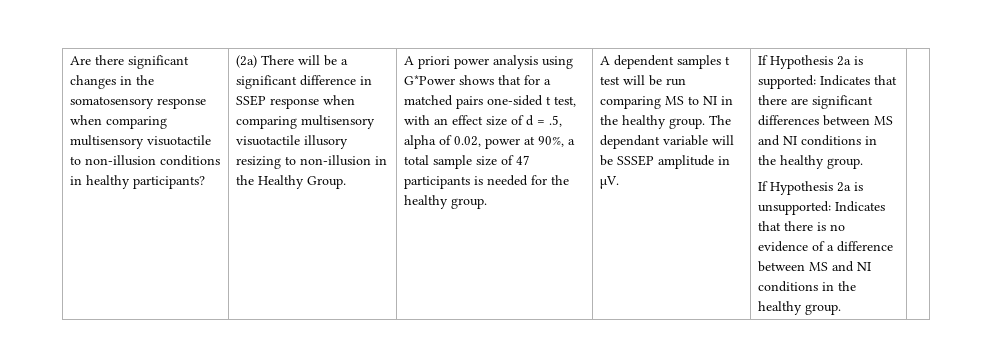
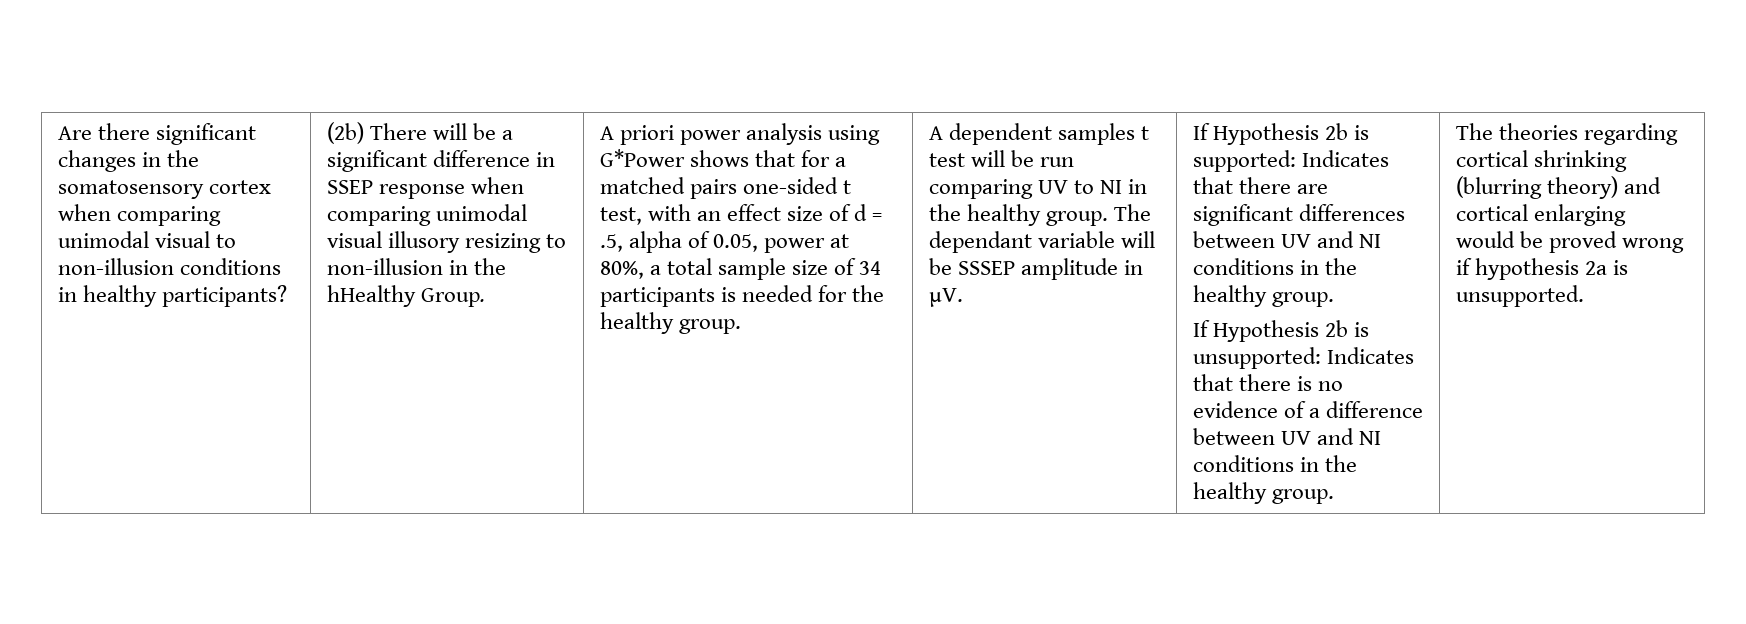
[157,98,207,109] [70,115,168,129] [70,135,212,149] response when comparing multisensory visuotactile -> [208,180,271,194] [57,204,221,226] [57,231,210,248] cortex when comparing unimodal visual
[236,55,258,68] (2a) -> [326,122,364,144] (2b)
[301,115,376,129] [236,135,301,146] multisensory visuotactile -> [435,204,527,221] [326,231,382,248] unimodal visual
[258,175,305,189] Healthy -> [326,285,416,307] hHealthy
[454,136,482,147] 0.02, -> [712,234,758,252] 0.05,
[538,136,565,147] 90%, -> [599,261,644,279] 80%,
[516,155,531,165] 47 -> [859,261,882,275] 34
[665,96,685,105] MS -> [1037,180,1068,194] UV
[837,56,852,66] 2a -> [1324,123,1348,140] 2b
[874,116,894,125] MS -> [1280,234,1311,248] UV
[837,182,852,192] 2a -> [1324,320,1348,337] 2b
[809,262,829,271] MS -> [1280,431,1311,445] UV
(842, 309) none -> [1455,123,1678,145] [1455,150,1627,172] [1455,176,1661,199] [1455,204,1626,226] [1455,231,1684,253] [1455,258,1628,280] [1455,285,1584,307] The theories regarding cortical shrinking (blurring theory) and cortical enlarging would be proved wrong if hypothesis 2a is unsupported.

